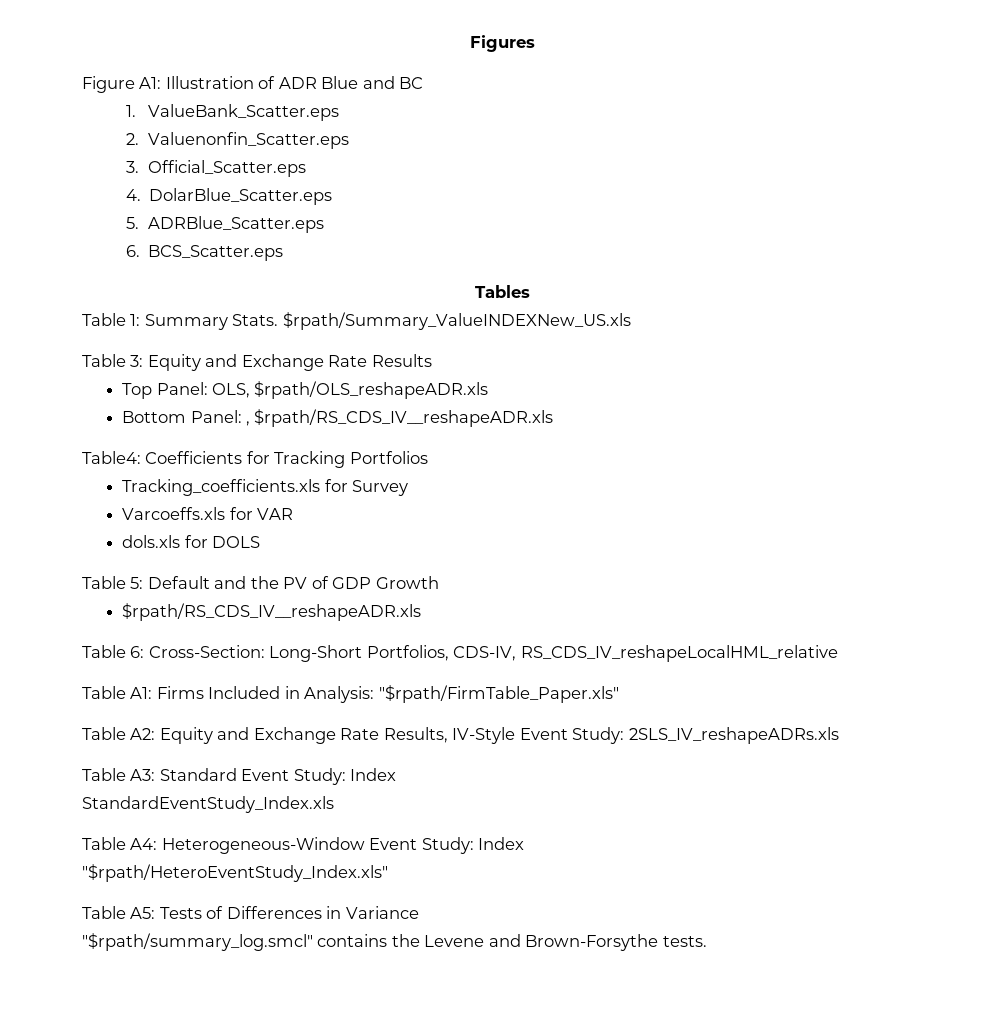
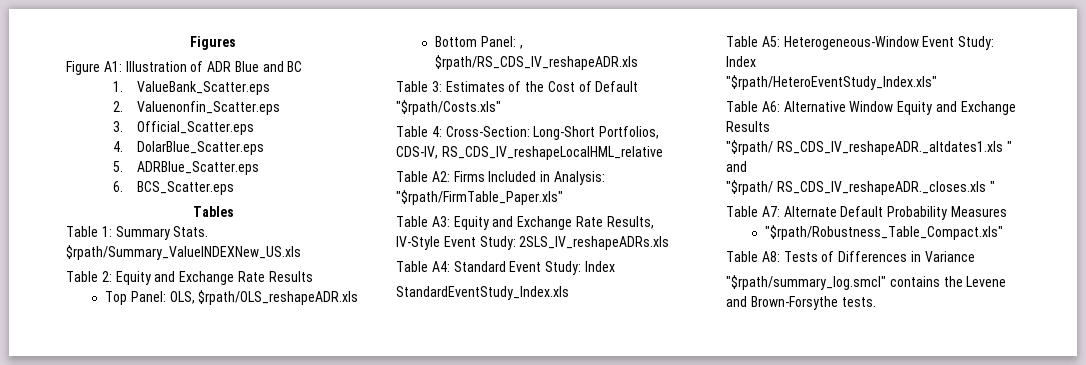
[130,355,144,367] 3: -> [101,271,112,282] 2:
[254,409,554,427] [82,451,428,468] [122,479,408,496] [122,507,293,520] [122,535,260,548] [82,576,439,589] [122,603,422,621] [82,645,145,658] $rpath/RS_CDS_IV__reshapeADR.xls // Table4: Coefficients for Tracking Portfolios // Tracking_coefficients.xls for Survey // Varcoeffs.xls for VAR // dols.xls for DOLS // Table 5: Default and the PV of GDP Growth // $rpath/RS_CDS_IV__reshapeADR.xls // Table 6: -> [434,55,638,70] [396,81,639,92] [396,100,501,115] [396,126,442,137] $rpath/RS_CDS_IV_reshapeADR.xls // Table 3: Estimates of the Cost of Default "$rpath/Costs.xls" // Table 4:
[130,687,153,699] A1: -> [431,171,450,182] A2:
[130,728,156,740] A2: -> [431,216,450,227] A3:
[130,769,156,781] A3: -> [431,261,450,272] A4:
[130,838,158,850] A4: -> [761,36,780,47] A5:
[130,907,156,919] A5: -> [761,101,1016,115] [726,121,770,132] [726,140,1012,155] [726,161,747,172] [726,180,995,195] [726,206,1007,220] [764,225,1003,240] [726,251,780,262] A6: Alternative Window Equity and Exchange Results // "$rpath/ RS_CDS_IV_reshapeADR._altdates1.xls " and // "$rpath/ RS_CDS_IV_reshapeADR._closes.xls " // Table A7: Alternate Default Probability Measures // "$rpath/Robustness_Table_Compact.xls" // Table A8:

